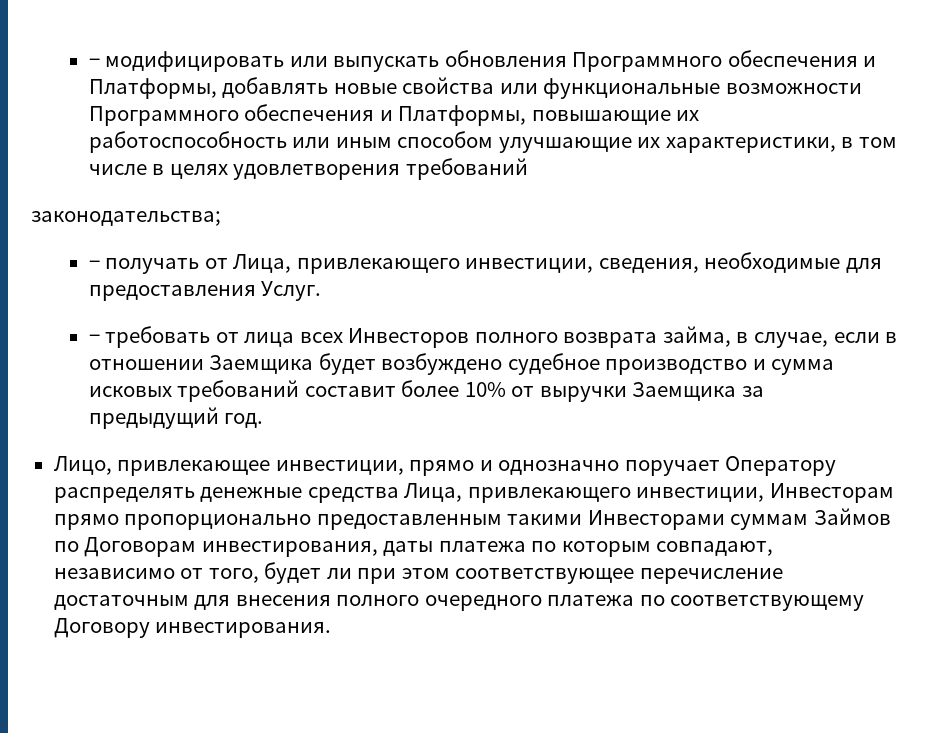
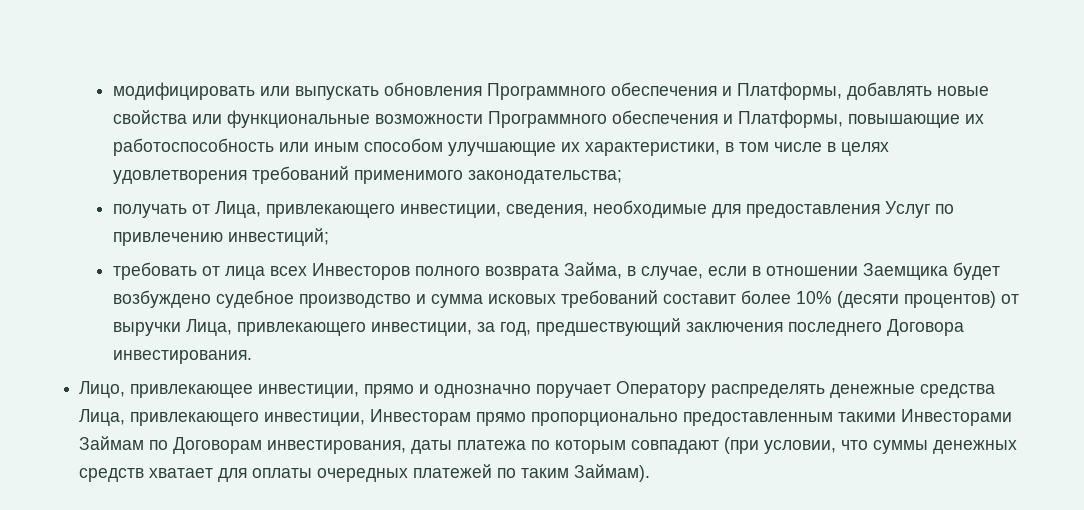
[88,58,100,67] − -> (113, 91) none
(528, 169) // -> [354,170,464,184] применимого
[88,260,100,269] − -> (623, 177) none
[261,281,322,301] [88,334,100,343] Услуг. // − -> [885,201,955,218] [113,228,330,246] Услуг по привлечению инвестиций; //
[662,326,731,347] займа, -> [564,262,623,279] Займа,
[511,382,764,402] [88,407,264,429] от выручки Заемщика за предыдущий год. -> [837,291,1020,308] [113,318,965,336] [113,350,253,364] (десяти процентов) от выручки Лица, привлекающего инвестиции, за год, предшествующий заключения последнего Договора инвестирования.
[730,508,891,530] суммам Займов -> [79,436,145,450] Займам
[656,541,774,556] [53,562,783,584] [53,595,865,611] [53,618,332,638] совпадают, независимо от того, будет ли при этом соответствующее перечисление достаточным для внесения полного очередного платежа по соответствующему Договору инвестирования. -> [631,437,1018,454] [79,464,651,482] совпадают (при условии, что суммы денежных средств хватает для оплаты очередных платежей по таким Займам).

